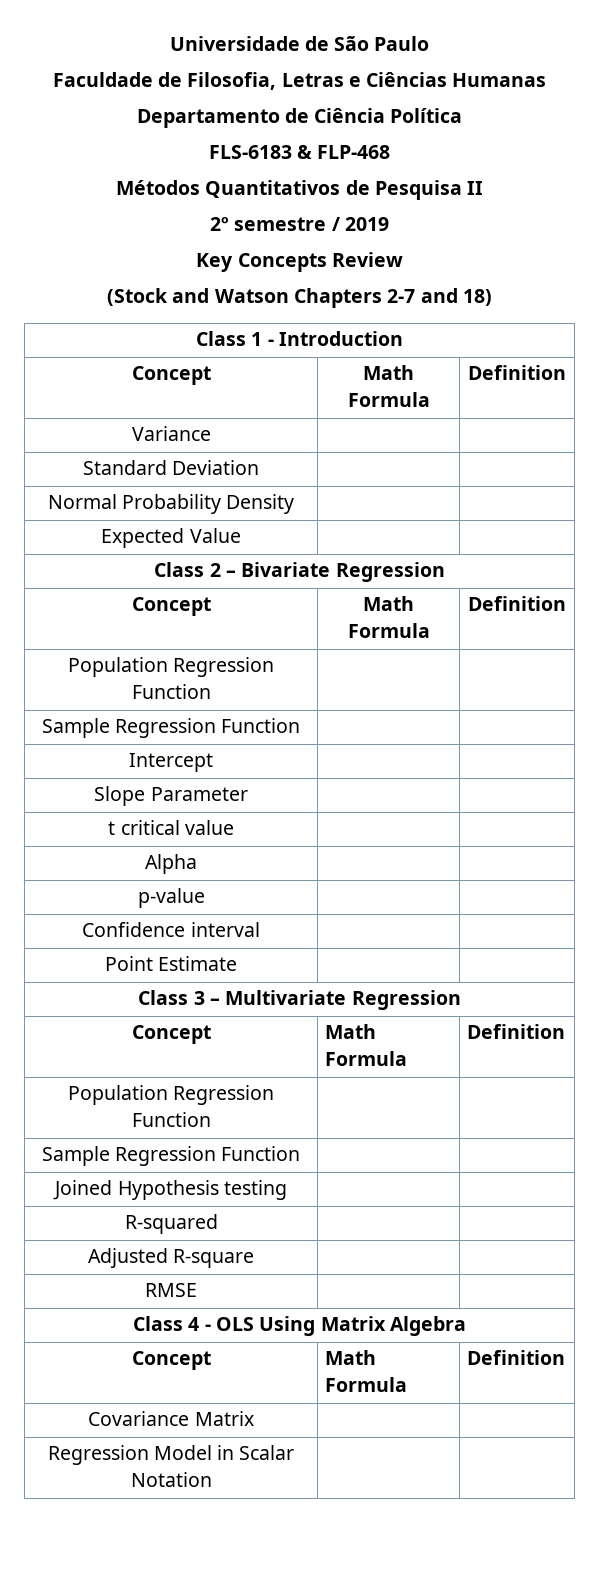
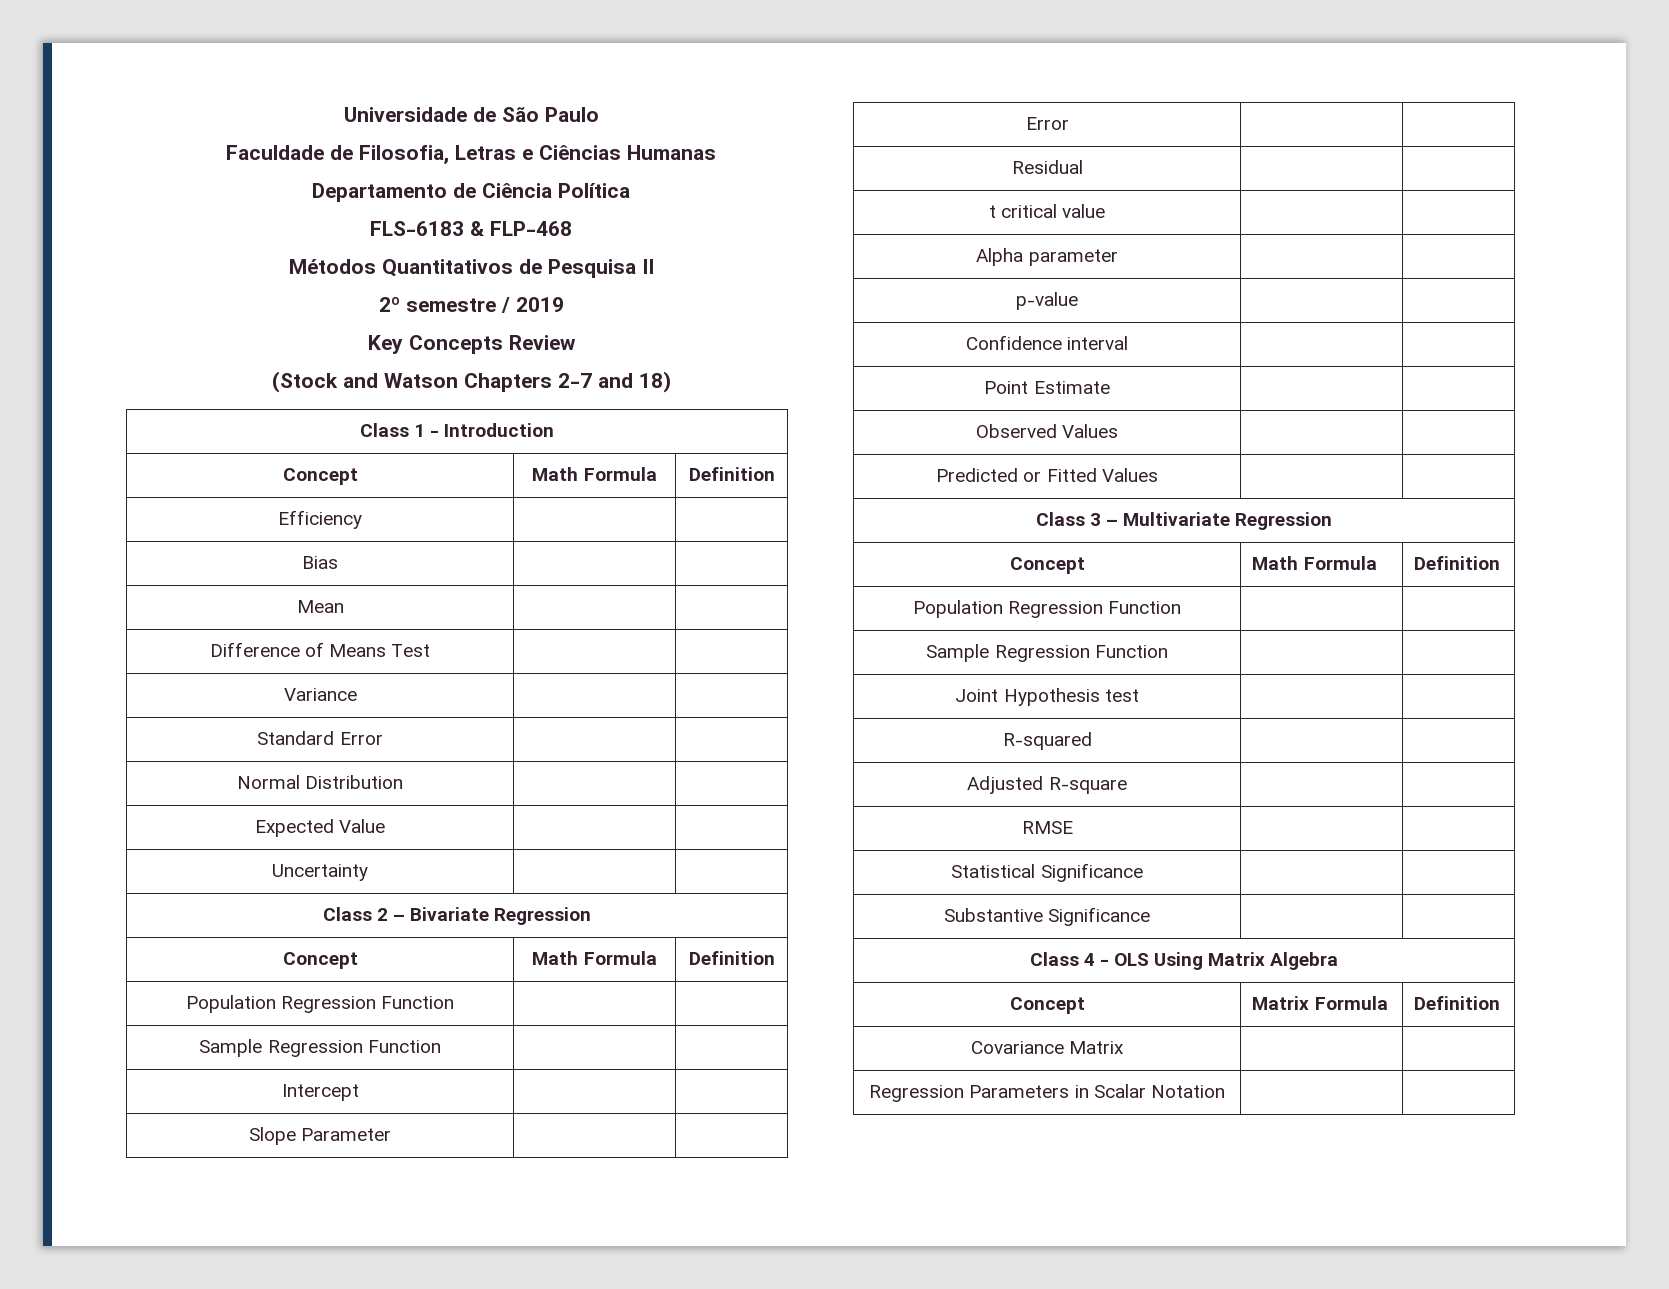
(566, 372) none -> [278,510,362,529] [302,556,338,569] [296,600,344,613] [209,642,431,657] // Efficiency | | // Bias | | // Mean | | // Difference of Means Test | |
[172,460,260,475] Deviation -> [339,732,383,745] Error
[122,494,295,514] Probability Density -> [305,775,404,789] Distribution
(241, 535) none -> [272,864,368,881] // Uncertainty | |
(248, 794) none -> [1025,117,1069,130] [1011,160,1083,174] // Error | | // Residual | |
(197, 864) none -> [1028,249,1118,266] parameter
(238, 963) none -> [975,424,1119,438] [936,468,1158,482] // Observed Values | | // Predicted or Fitted Values | |
[53,1180,287,1200] Joined Hypothesis testing -> [955,688,1139,706] Joint Hypothesis test
(197, 1290) none -> [951,863,1143,882] [943,907,1151,926] // Statistical Significance | | // Substantive Significance | |
[324,1350,376,1365] Math -> [1252,996,1310,1010] Matrix
[153,1445,212,1460] Model -> [969,1085,1070,1098] Parameters

